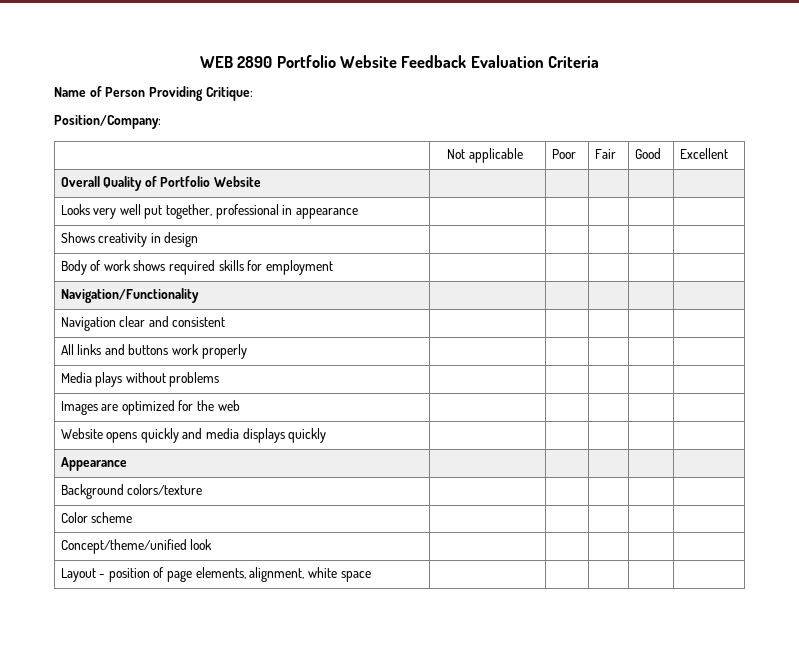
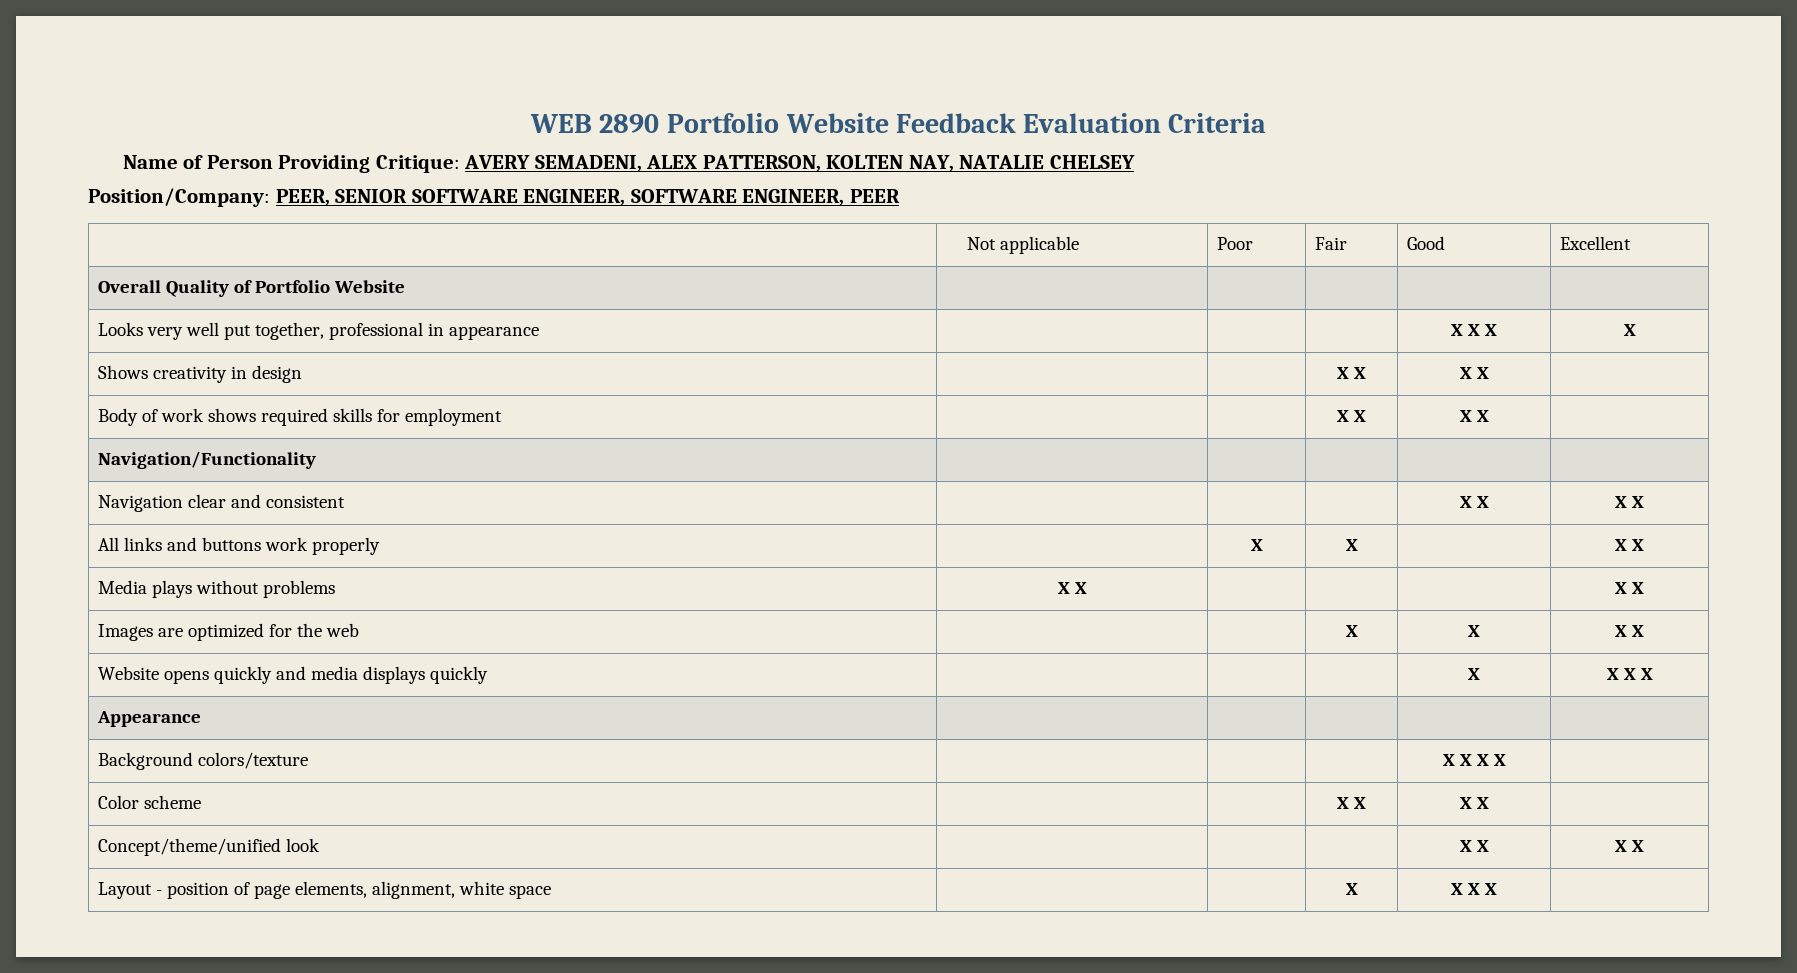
[54,115,161,129] // Position/Company: -> [464,155,1135,172] [88,188,900,207] AVERY SEMADENI, ALEX PATTERSON, KOLTEN NAY, NATALIE CHELSEY // Position/Company: PEER, SENIOR SOFTWARE ENGINEER, SOFTWARE ENGINEER, PEER
(359, 213) | -> [1451,324,1497,336] [1623,324,1636,336] X X X | X
(199, 239) | -> [1337,367,1366,379] [1459,367,1489,379] X X | X X
(334, 267) | -> [1337,410,1366,422] [1459,410,1489,422] X X | X X
(226, 322) | -> [1459,496,1489,508] [1615,496,1644,508] X X | X X
(247, 351) | | | -> [1250,539,1263,551] [1345,539,1358,551] [1615,539,1644,551] X | X | | X X
(220, 379) | | | | -> [1057,582,1087,594] [1615,582,1644,594] X X | | | | X X
(240, 405) | | -> [1345,625,1358,637] [1468,625,1480,637] [1615,625,1644,637] X | X | X X
(327, 435) | -> [1468,668,1480,680] [1606,668,1653,680] X | X X X
[60,512,133,523] [60,539,213,554] | // Color scheme | | | | | // Concept/theme/unified look | | | | | -> [1442,754,1506,766] [97,795,201,809] [1337,797,1366,809] [1459,797,1489,809] [97,838,320,856] [1459,840,1489,852] [1615,840,1644,852] X X X X | // Color scheme | | | X X | X X | // Concept/theme/unified look | | | | X X | X X
(371, 576) | -> [1345,883,1358,895] [1451,883,1497,895] X | X X X

